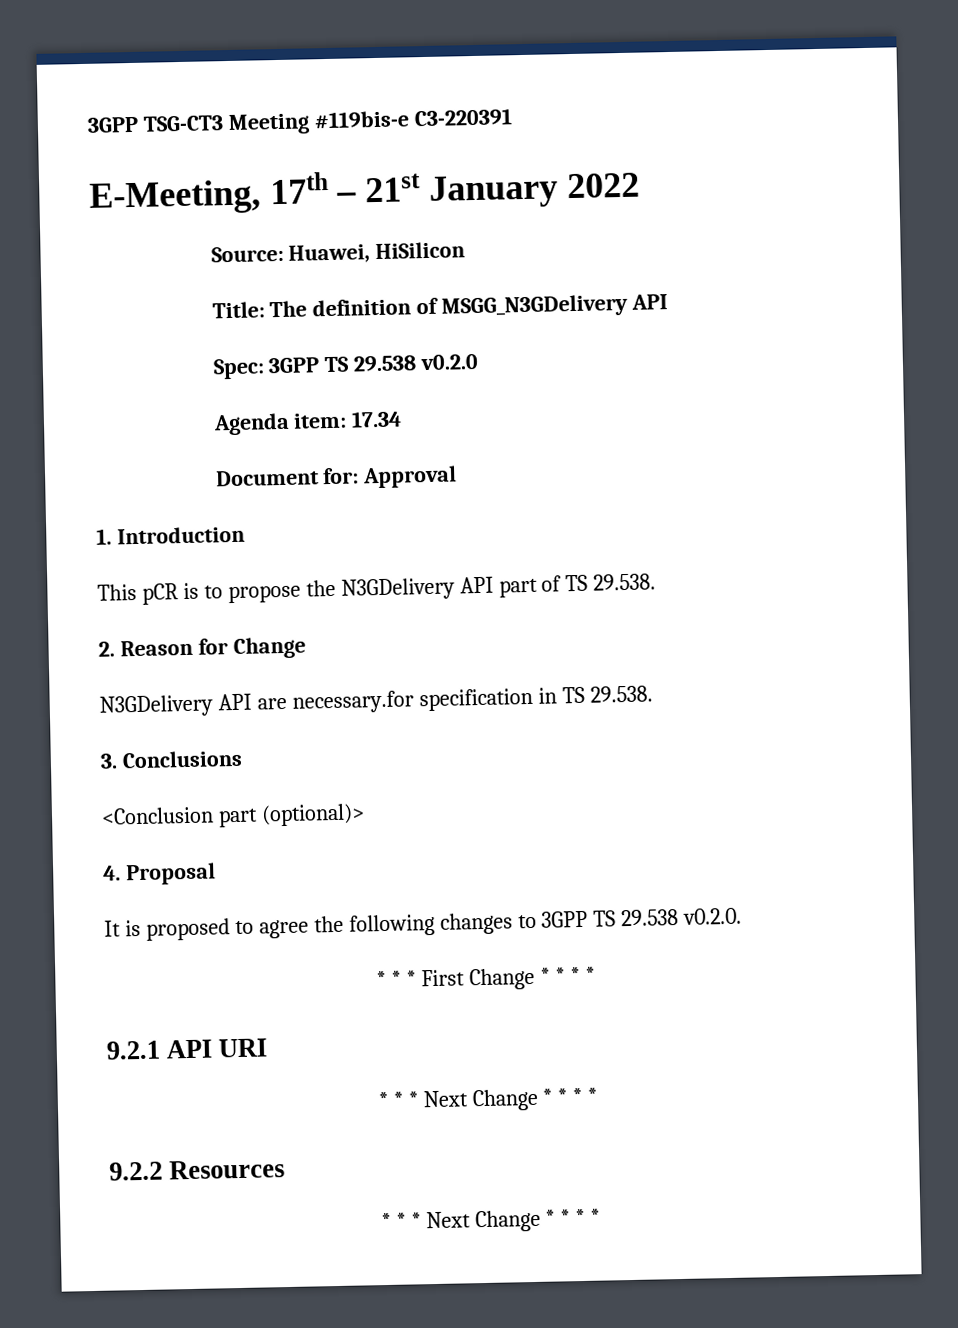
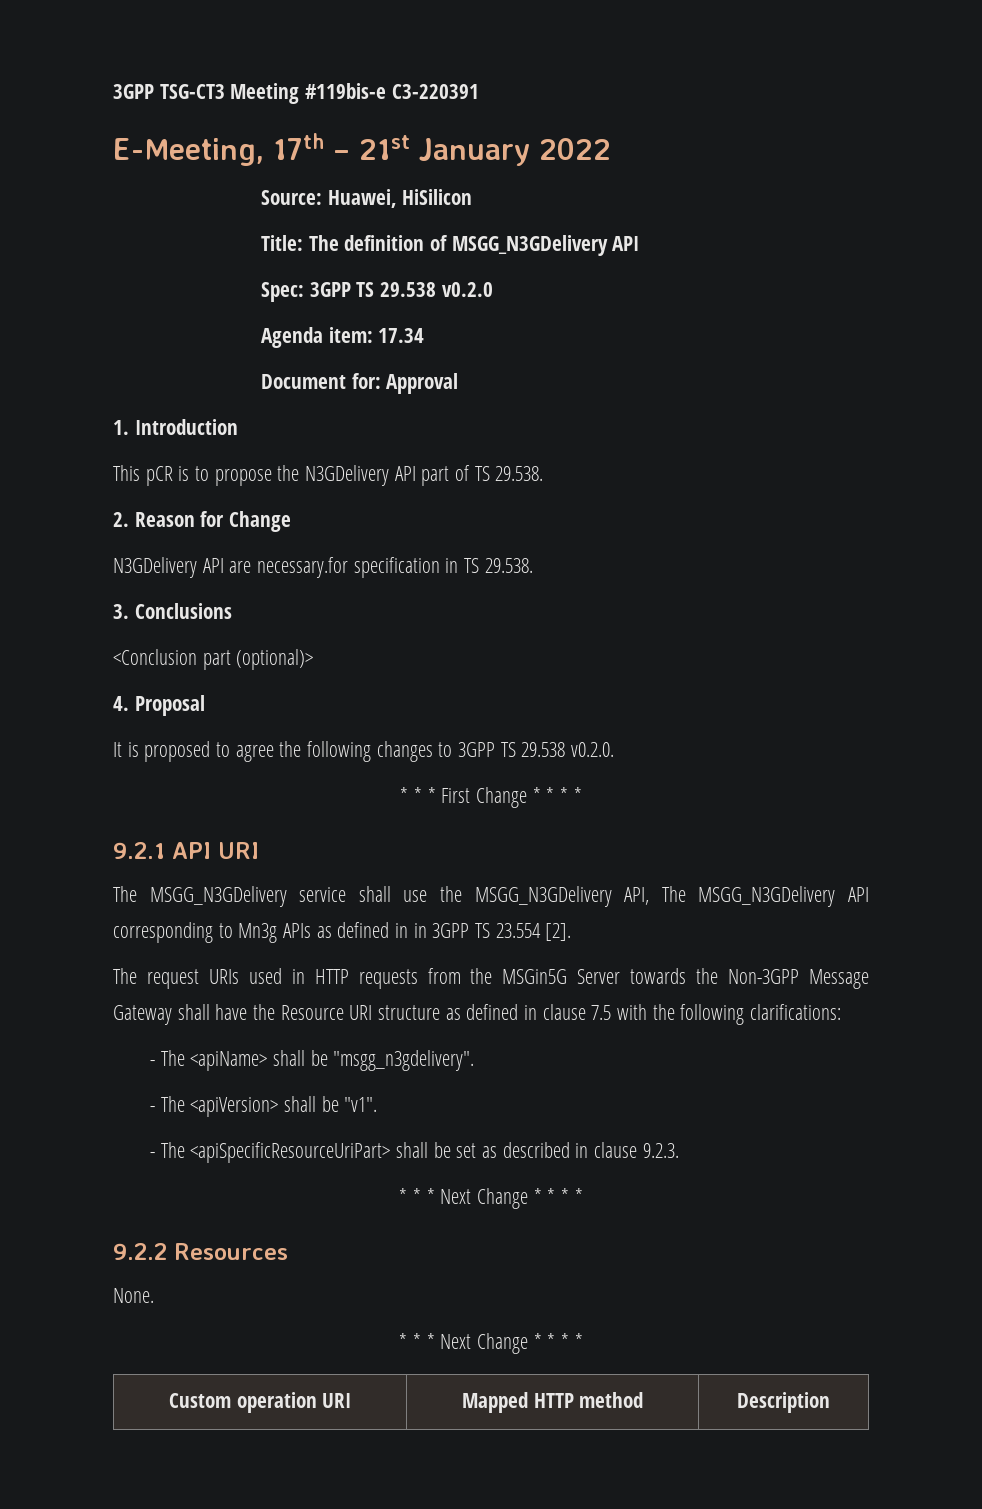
(268, 1048) none -> [113,886,870,907] [113,922,572,943] [113,968,870,989] [113,1004,842,1025] [150,1050,475,1071] [150,1096,378,1117] [150,1142,679,1163] // The MSGG_N3GDelivery service shall use the MSGG_N3GDelivery API, The MSGG_N3GDelivery API corresponding to Mn3g APIs as defined in in 3GPP TS 23.554 [2]. // The request URIs used in HTTP requests from the MSGin5G Server towards the Non-3GPP Message Gateway shall have the Resource URI structure as defined in clause 7.5 with the following clarifications: // - The <apiName> shall be "msgg_n3gdelivery". // - The <apiVersion> shall be "v1". // - The <apiSpecificResourceUriPart> shall be set as described in clause 9.2.3.
[380,1208,601,1233] // * * * Next Change * * * * -> [113,1288,154,1303] [399,1333,583,1354] [168,1392,352,1413] [461,1392,644,1413] [737,1392,831,1413] // None. // * * * Next Change * * * * // Custom operation URI | Mapped HTTP method | Description

